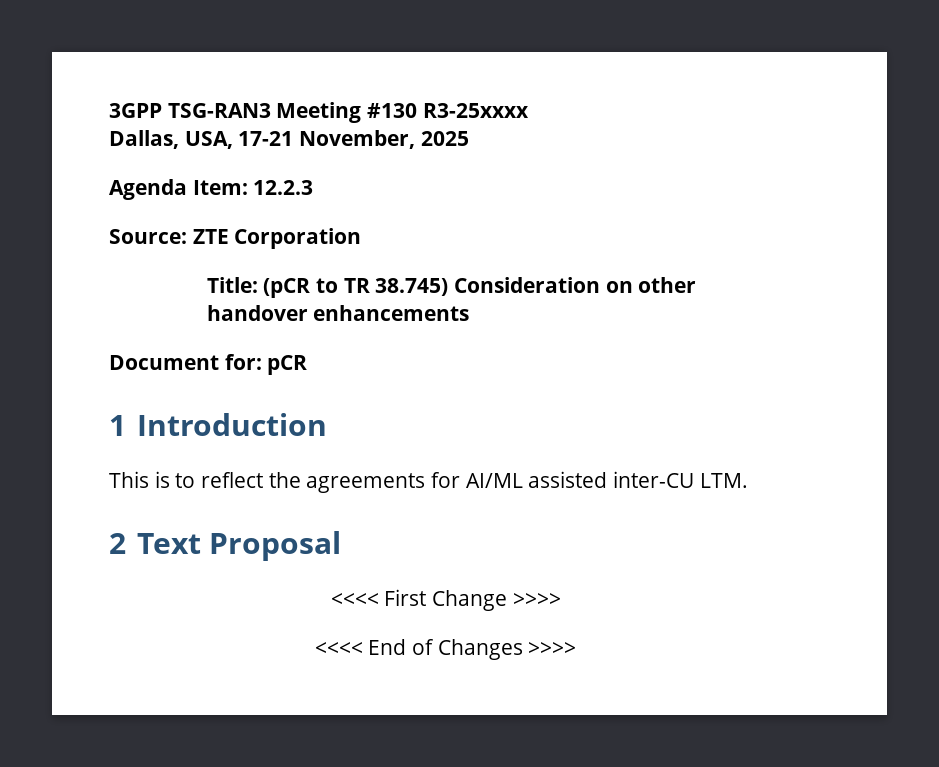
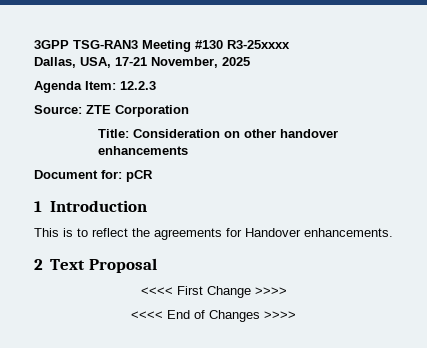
[263,278,449,298] (pCR to TR 38.745) -> (130, 133) none
[465,471,748,488] AI/ML assisted inter-CU LTM. -> [245,228,393,237] Handover enhancements.

